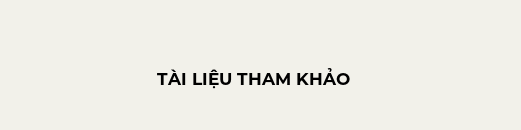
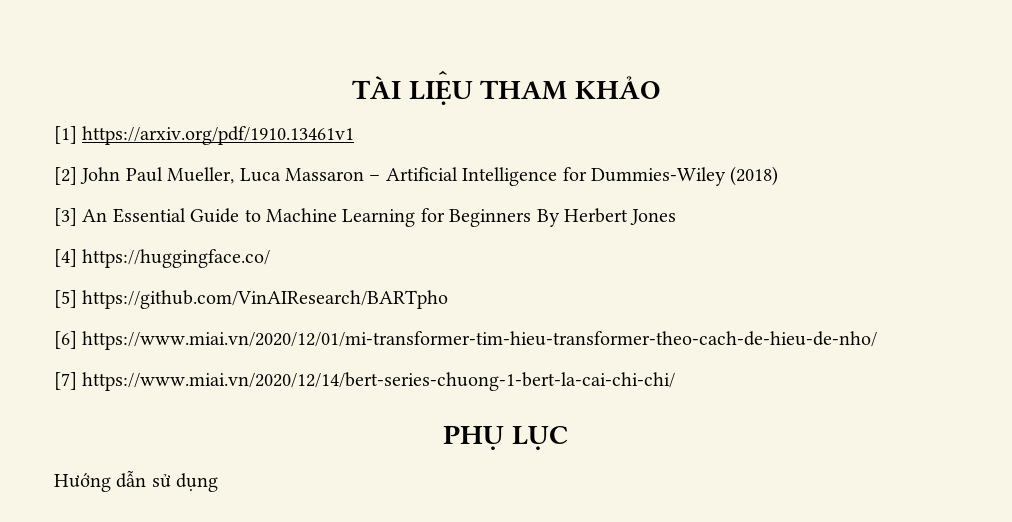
(350, 76) none -> [54,126,355,145] [54,166,779,186] [54,208,677,227] [54,249,271,268] [54,290,449,309] [54,331,878,350] [54,372,676,391] [443,425,569,450] [54,470,219,492] // [1] https://arxiv.org/pdf/1910.13461v1 // [2] John Paul Mueller, Luca Massaron – Artificial Intelligence for Dummies-Wiley (2018) // [3] An Essential Guide to Machine Learning for Beginners By Herbert Jones // [4] https://huggingface.co/ // [5] https://github.com/VinAIResearch/BARTpho // [6] https://www.miai.vn/2020/12/01/mi-transformer-tim-hieu-transformer-theo-cach-de-hieu-de-nho/ // [7] https://www.miai.vn/2020/12/14/bert-series-chuong-1-bert-la-cai-chi-chi/ // PHỤ LỤC // Hướng dẫn sử dụng

